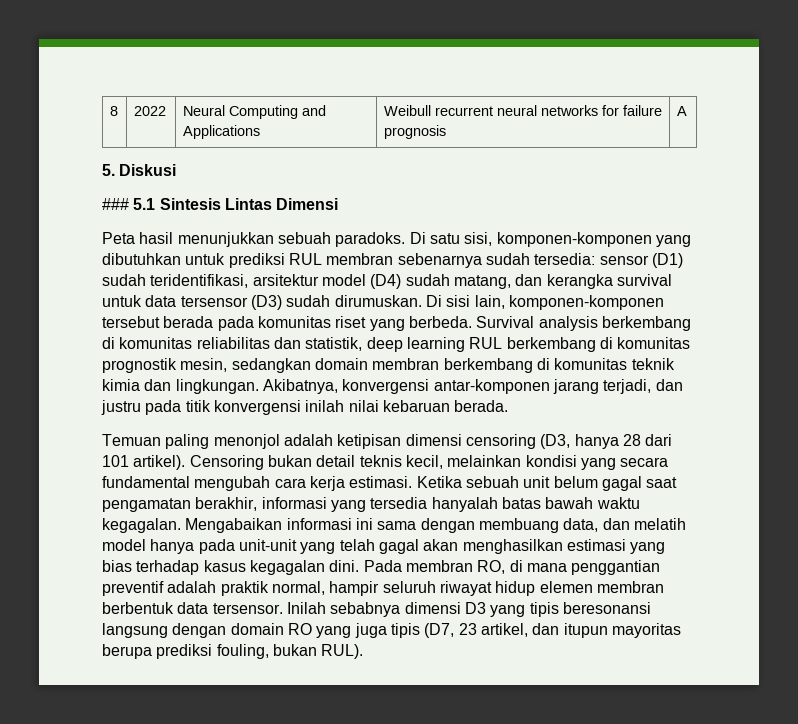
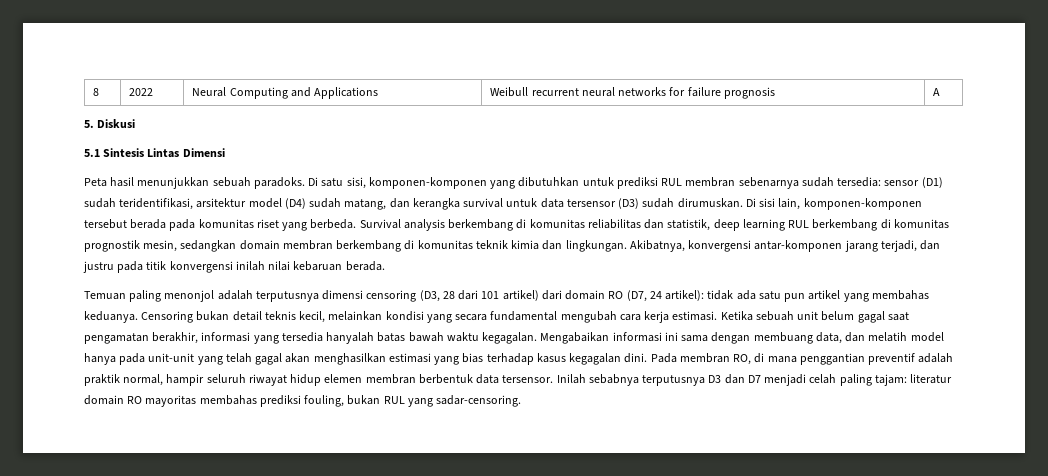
[102,198,129,210] ### -> (136, 123) none
[337,434,402,449] ketipisan -> [255,291,319,302] terputusnya
[574,434,619,449] hanya -> (440, 296) none
[133,455,186,470] artikel). -> [502,290,929,302] [84,311,138,323] artikel) dari domain RO (D7, 24 artikel): tidak ada satu pun artikel yang membahas keduanya.
[404,602,651,617] [102,623,681,638] [102,644,364,659] dimensi D3 yang tipis beresonansi langsung dengan domain RO yang juga tipis (D7, 23 artikel, dan itupun mayoritas berupa prediksi fouling, bukan RUL). -> [642,374,953,386] [84,395,522,407] terputusnya D3 dan D7 menjadi celah paling tajam: literatur domain RO mayoritas membahas prediksi fouling, bukan RUL yang sadar-censoring.

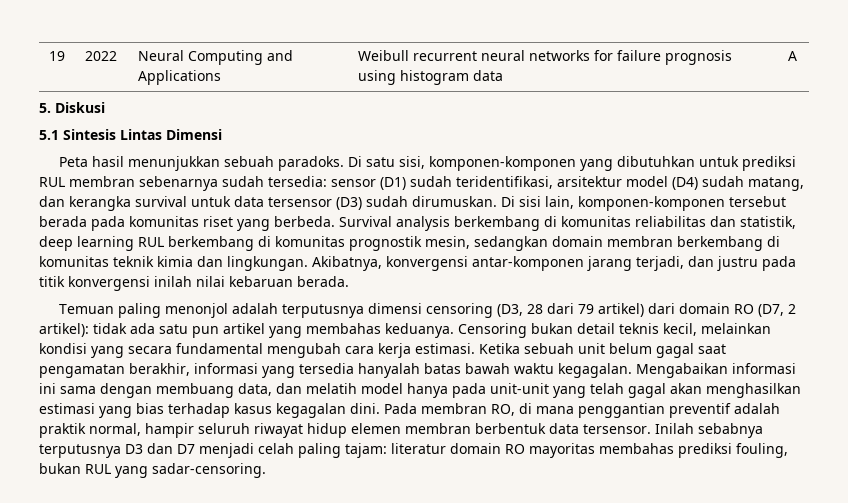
[93,88,100,96] 8 -> [48,51,65,61] 19
(775, 93) none -> [357,70,503,85] using histogram data
[481,291,500,299] 101 -> [578,304,595,314] 79
[649,291,662,299] 24 -> [788,304,797,314] 2

